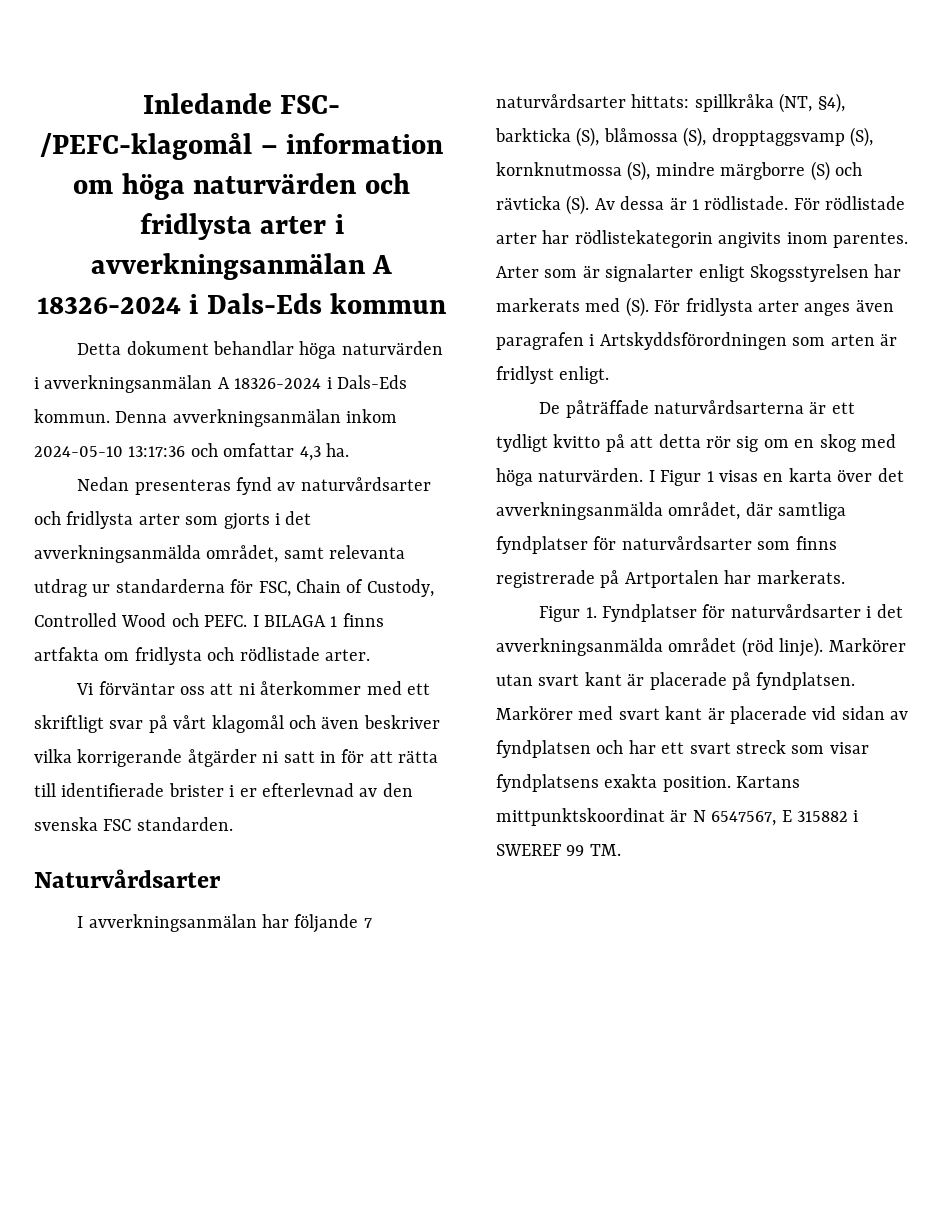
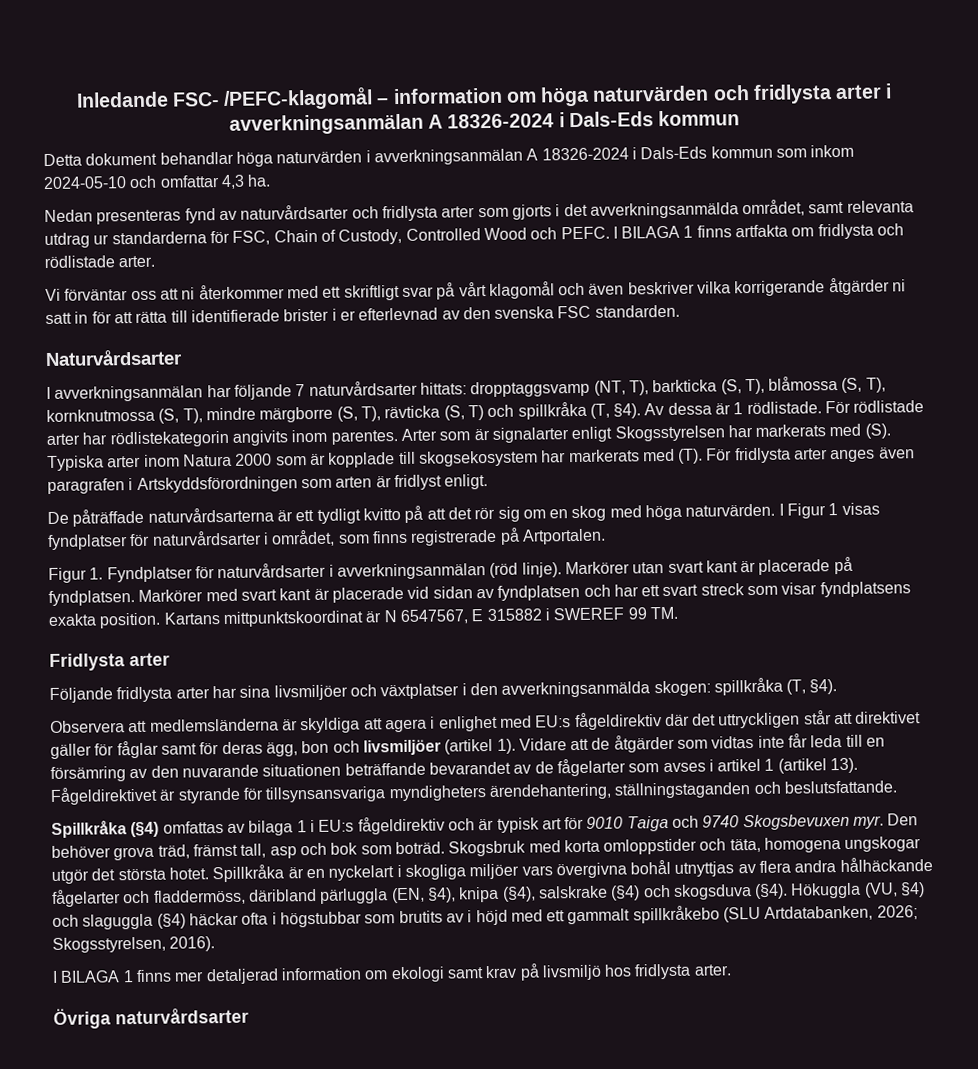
[34,409,341,427] kommun. Denna avverkningsanmälan -> [710,145,807,159] kommun som
[128,446,186,457] 13:17:36 -> (127, 183) none
[694,93,845,113] [495,127,873,147] [496,161,862,181] [496,195,590,215] spillkråka (NT, §4), barkticka (S), blåmossa (S), dropptaggsvamp (S), kornknutmossa (S), mindre märgborre (S) och rävticka (S). -> [470,376,886,398] [46,401,642,424] dropptaggsvamp (NT, T), barkticka (S, T), blåmossa (S, T), kornknutmossa (S, T), mindre märgborre (S, T), rävticka (S, T) och spillkråka (T, §4).
(649, 307) none -> [47,448,704,472] Typiska arter inom Natura 2000 som är kopplade till skogsekosystem har markerats med (T).
[658,434,701,448] detta -> [447,507,472,520] det
[763,468,904,482] [496,502,847,520] en karta över det avverkningsanmälda området, där samtliga -> (880, 508) none
(752, 543) none -> [262,529,336,547] i området,
[624,570,845,588] Artportalen har markerats. -> [521,528,606,545] Artportalen.
[876,604,903,618] [496,638,737,656] det avverkningsanmälda området -> [336,563,486,580] avverkningsanmälan
(621, 850) none -> [49,652,170,671] [49,677,838,703] [50,710,922,734] [50,733,886,759] [50,757,859,782] [50,780,897,805] [51,813,919,838] [51,836,922,861] [51,856,933,884] [52,882,926,907] [52,905,918,930] [52,936,216,953] [52,963,732,985] [53,1007,249,1029] // Fridlysta arter // Följande fridlysta arter har sina livsmiljöer och växtplatser i den avverkningsanmälda skogen: spillkråka (T, §4). // Observera att medlemsländerna är skyldiga att agera i enlighet med EU:s fågeldirektiv där det uttryckligen står att direktivet gäller för fåglar samt för deras ägg, bon och livsmiljöer (artikel 1). Vidare att de åtgärder som vidtas inte får leda till en försämring av den nuvarande situationen beträffande bevarandet av de fågelarter som avses i artikel 1 (artikel 13). Fågeldirektivet är styrande för tillsynsansvariga myndigheters ärendehantering, ställningstaganden och beslutsfattande. // Spillkråka (§4) omfattas av bilaga 1 i EU:s fågeldirektiv och är typisk art för 9010 Taiga och 9740 Skogsbevuxen myr. Den behöver grova träd, främst tall, asp och bok som boträd. Skogsbruk med korta omloppstider och täta, homogena ungskogar utgör det största hotet. Spillkråka är en nyckelart i skogliga miljöer vars övergivna bohål utnyttjas av flera andra hålhäckande fågelarter och fladdermöss, däribland pärluggla (EN, §4), knipa (§4), salskrake (§4) och skogsduva (§4). Hökuggla (VU, §4) och slaguggla (§4) häckar ofta i högstubbar som brutits av i höjd med ett gammalt spillkråkebo (SLU Artdatabanken, 2026; Skogsstyrelsen, 2016). // I BILAGA 1 finns mer detaljerad information om ekologi samt krav på livsmiljö hos fridlysta arter. // Övriga naturvårdsarter

